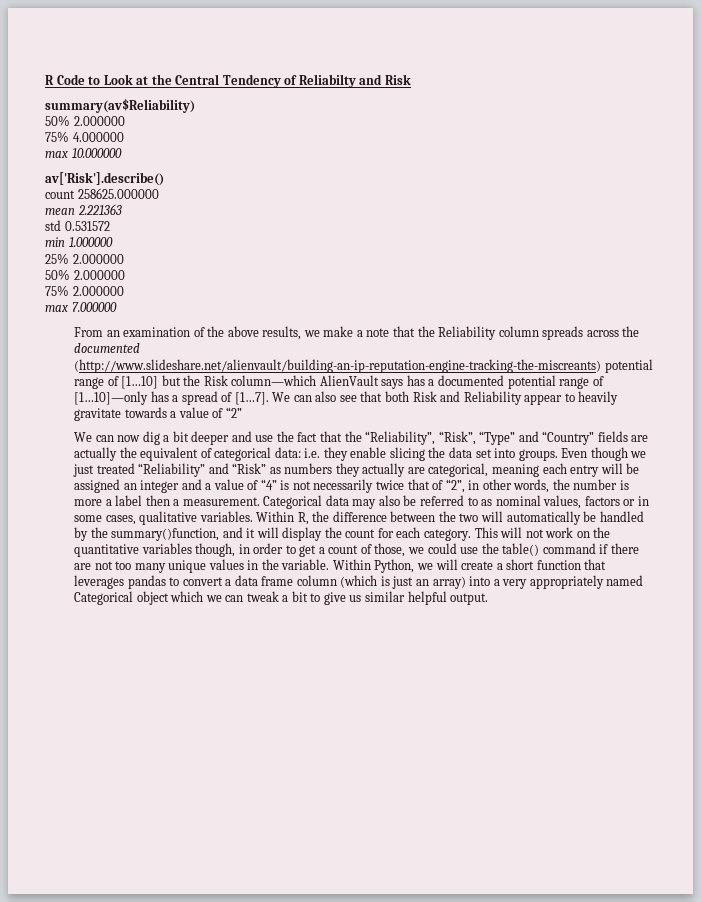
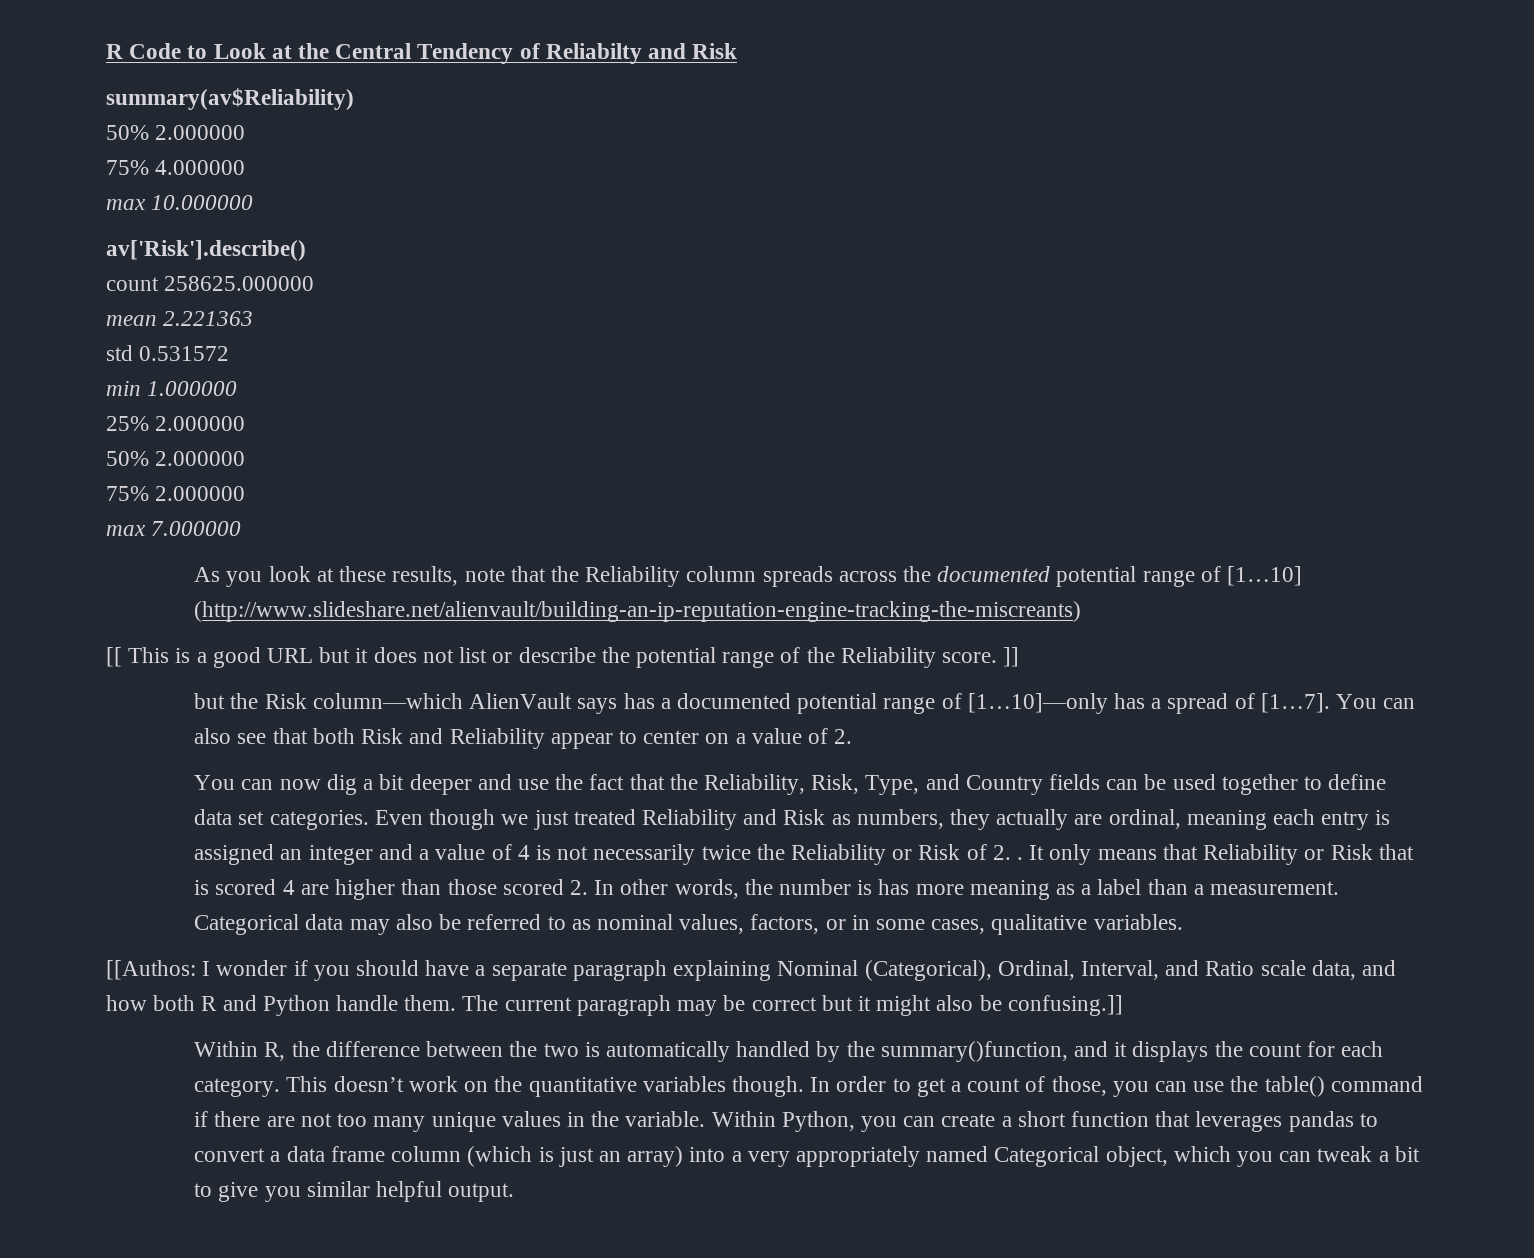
[74,326,363,340] From an examination of the above results, we make a -> [194,566,459,587] As you look at these results,
[74,359,602,373] (http://www.slideshare.net/alienvault/building-an-ip-reputation-engine-tracking-the-miscreants) -> (1051, 574) none
(159, 382) none -> [194,601,1082,622] [106,647,1020,668] (http://www.slideshare.net/alienvault/building-an-ip-reputation-engine-tracking-the-miscreants) // [[ This is a good URL but it does not list or describe the potential range of the Reliability score. ]] //
[272,392,291,402] We -> [1336,694,1378,709] You
[578,391,619,405] [74,407,242,421] [74,432,93,442] heavily gravitate towards a value of “2” // We -> [643,728,853,744] [194,775,236,790] center on a value of 2. // You
[365,431,649,445] [74,447,558,461] “Reliability”, “Risk”, “Type” and “Country” fields are actually the equivalent of categorical data: i.e. they enable slicing the data set into groups. -> [703,774,1387,795] [194,809,369,830] Reliability, Risk, Type, and Country fields can be used together to define data set categories.
[138,463,333,477] “Reliability” and “Risk” as numbers -> [641,809,944,830] Reliability and Risk as numbers,
[428,463,489,477] categorical, -> [1108,809,1181,829] ordinal,
[600,463,640,474] will be -> [1375,810,1391,825] is
[260,479,277,490] “4” -> [517,845,530,860] 4
[407,479,480,493] that of “2”, in -> [756,844,1414,865] [194,879,615,900] the Reliability or Risk of 2. . It only means that Reliability or Risk that is scored 4 are higher than those scored 2. In
[74,499,103,506] more -> [878,879,1076,900] has more meaning as
[145,495,170,506] then -> [1147,879,1188,895] than
[584,496,620,506] factors -> [750,914,820,934] factors,
(253, 516) none -> [106,960,1396,981] [106,995,1123,1016] // [[Authos: I wonder if you should have a separate paragraph explaining Nominal (Categorical), Ordinal, Interval, and Ratio scale data, and how both R and Python handle them. The current paragraph may be correct but it might also be confusing.]] //
[480,511,597,525] will automatically be -> [584,1041,730,1062] is automatically
[256,527,323,541] will display -> [1132,1041,1209,1062] displays
[500,527,544,538] will not -> [333,1076,404,1092] doesn’t
[195,543,250,557] though, in -> [731,1076,831,1097] though. In
[407,543,457,554] we could -> [1112,1081,1188,1097] you can
[416,559,458,570] we will -> [860,1116,936,1132] you can
[136,591,222,605] object which we -> [1105,1146,1274,1167] object, which you
[349,595,362,602] us -> [264,1186,301,1202] you

